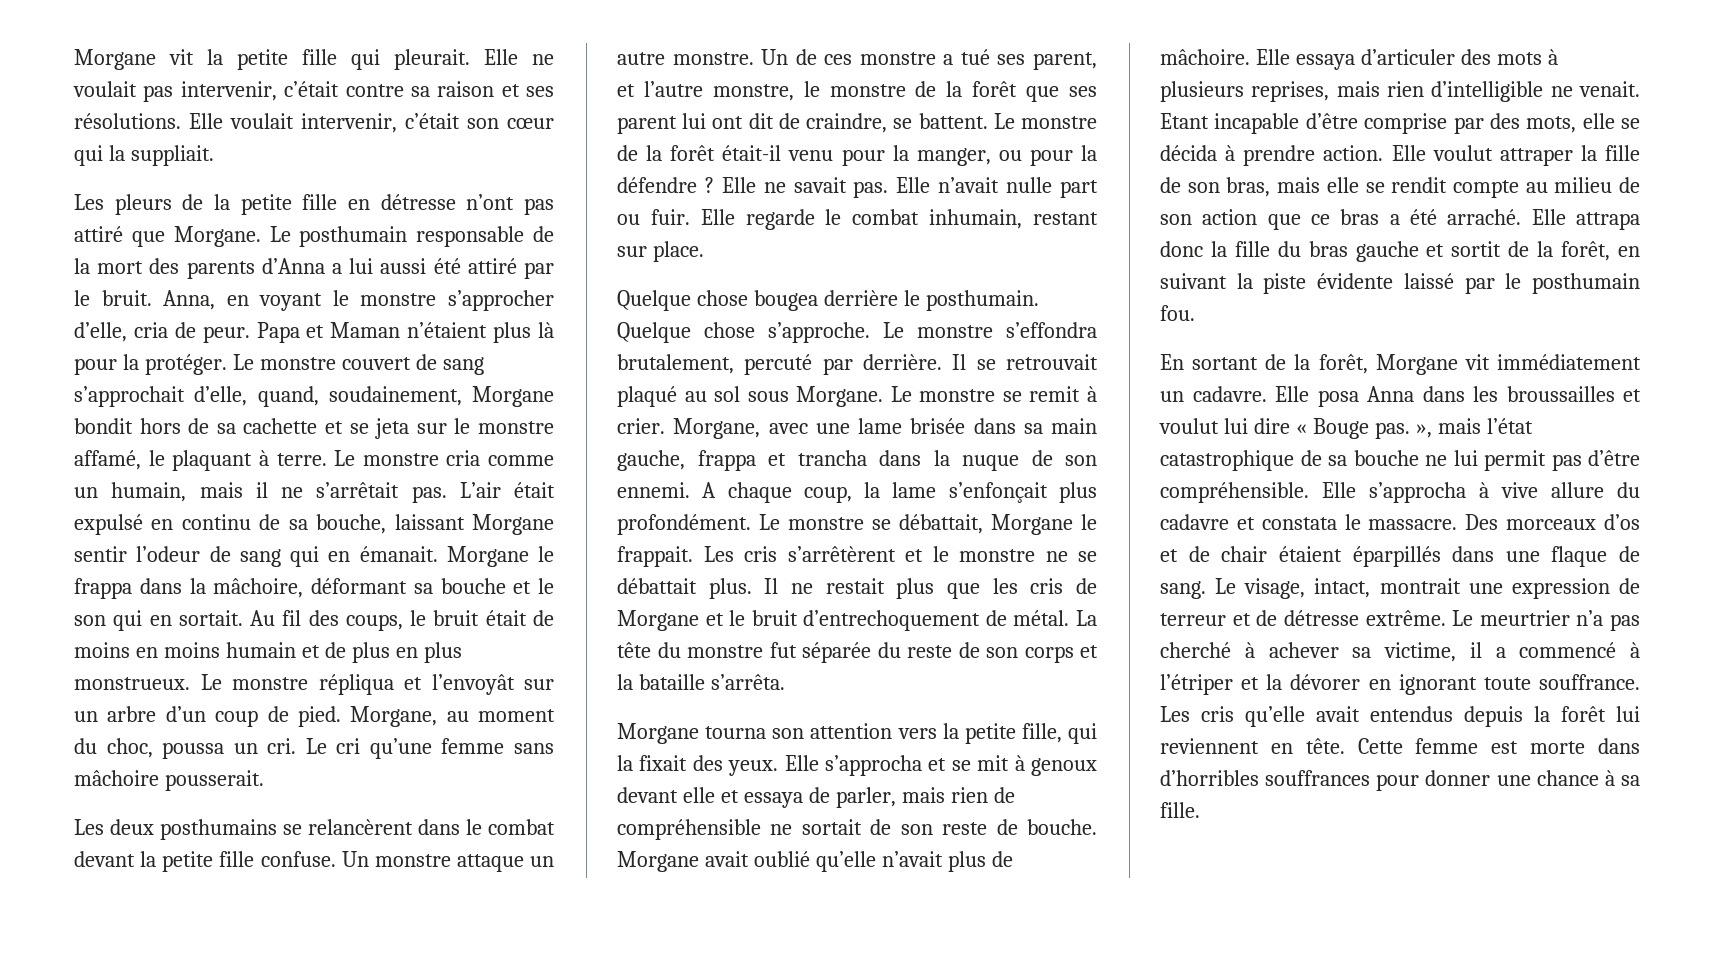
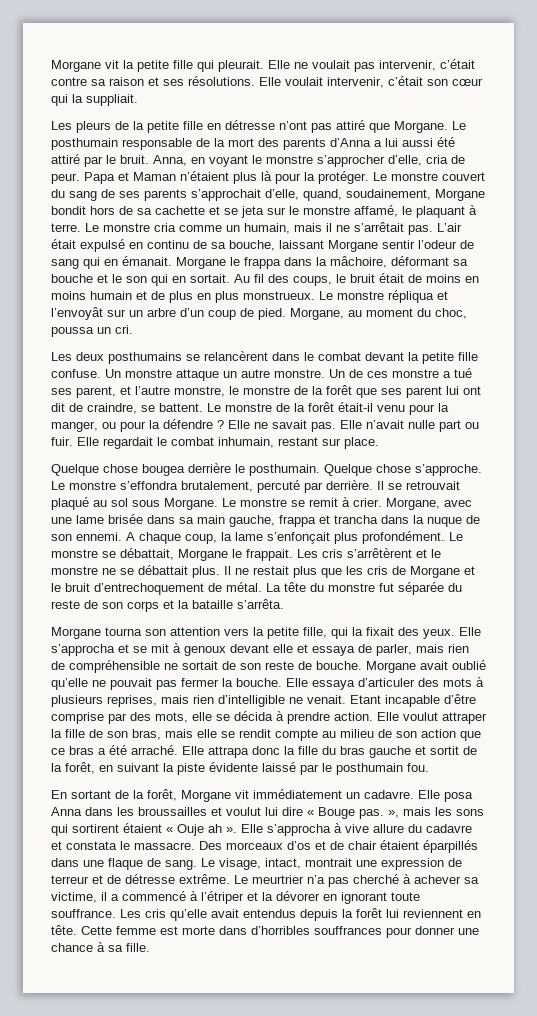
[415,354,484,375] de sang -> [51,189,187,201] du sang de ses parents
[305,738,554,759] [74,770,264,791] Le cri qu’une femme sans mâchoire pousserait. -> (133, 329) none
[745,209,815,230] regarde -> [103,437,153,449] regardait
[881,851,1013,872] [1160,49,1250,65] n’avait plus de mâchoire. -> [92,678,282,690] ne pouvait pas fermer la bouche.
[1486,418,1533,434] [1160,450,1640,471] [1160,482,1309,503] l’état catastrophique de sa bouche ne lui permit pas d’être compréhensible. -> [435,807,484,816] [51,823,237,836] les sons qui sortirent étaient « Ouje ah ».

